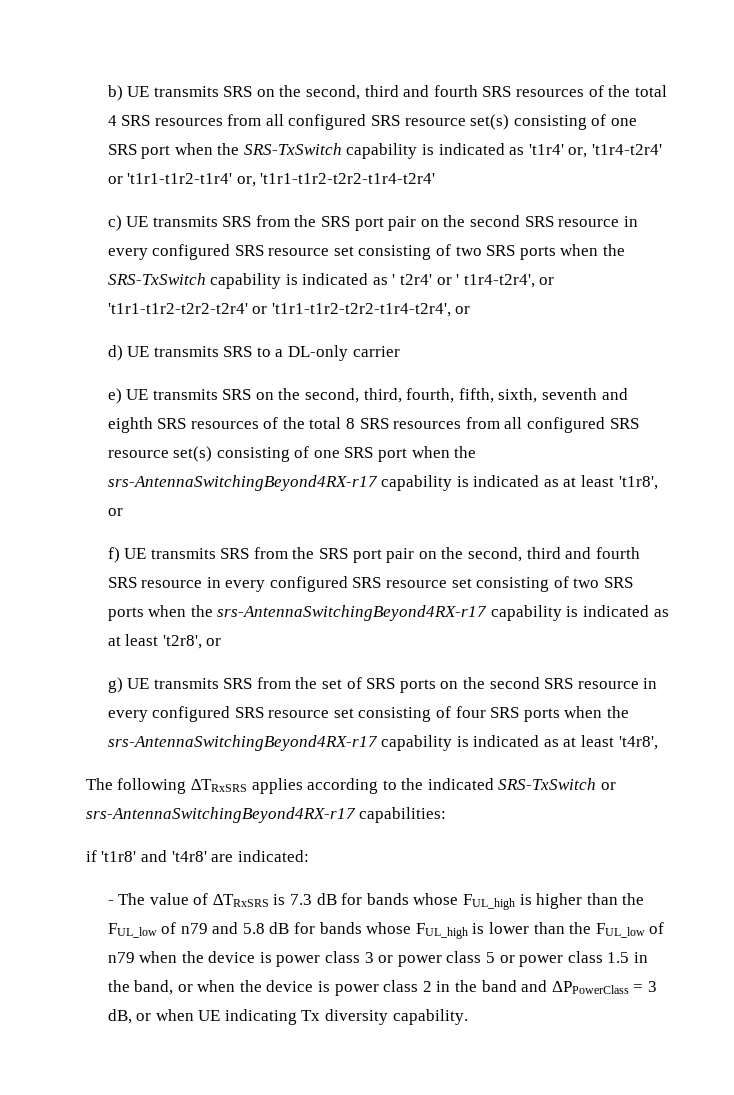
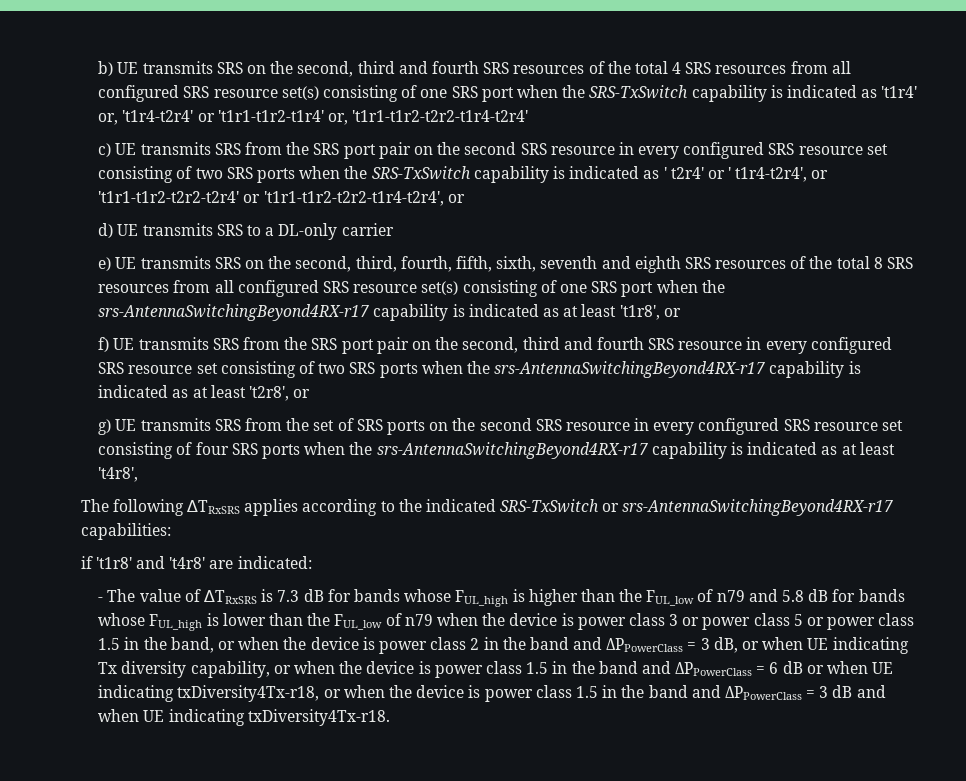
[392,1009,468,1025] capability. -> [190,661,894,678] [98,685,886,702] [98,709,390,726] capability, or when the device is power class 1.5 in the band and ΔPPowerClass = 6 dB or when UE indicating txDiversity4Tx-r18, or when the device is power class 1.5 in the band and ΔPPowerClass = 3 dB and when UE indicating txDiversity4Tx-r18.

